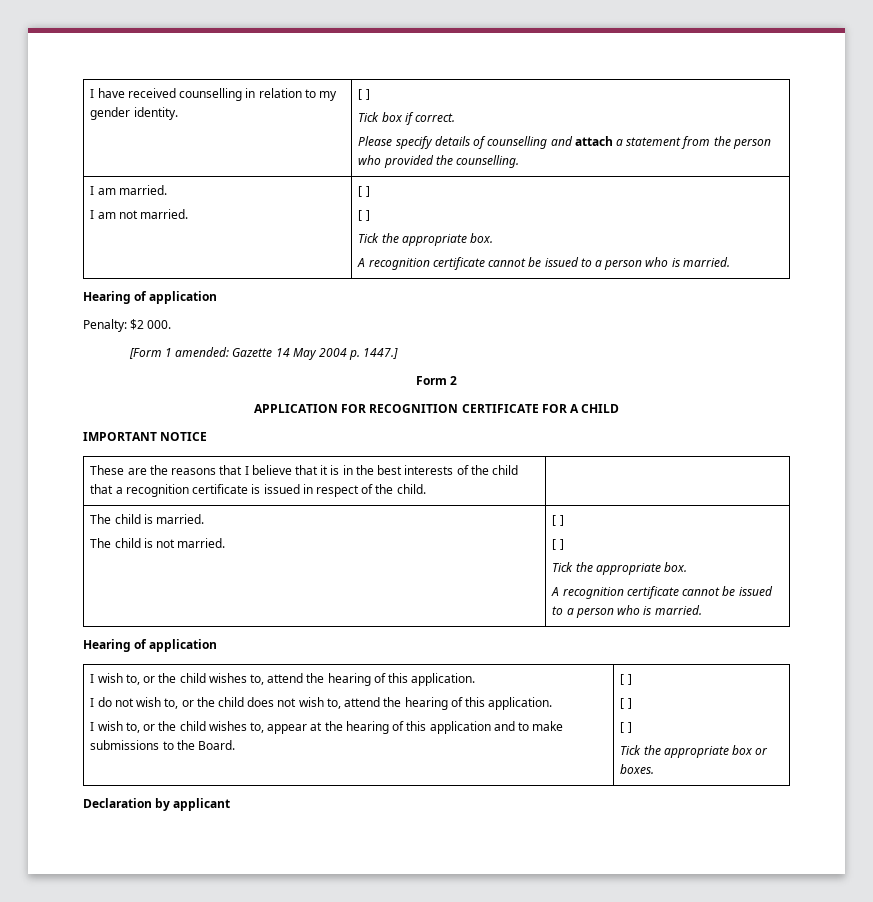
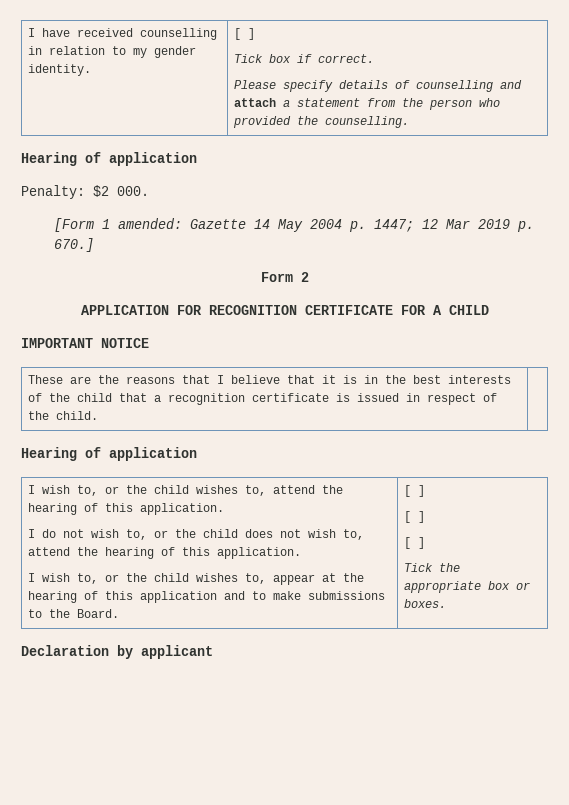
[90,185,167,195] [90,209,189,219] [358,186,370,197] [358,210,370,221] [358,233,494,246] [357,257,730,270] // I am married. // I am not married. | [ ] // [ ] // Tick the appropriate box. // A recognition certificate cannot be issued to a person who is married. -> (409, 122) none
[363,348,399,359] 1447.] -> [373,219,534,232] [53,238,94,252] 1447; 12 Mar 2019 p. 670.]
[90,514,205,524] [90,538,226,548] [552,515,564,526] [552,539,564,550] [552,562,688,575] [551,586,773,599] [552,605,702,618] // The child is married. // The child is not married. | [ ] // [ ] // Tick the appropriate box. // A recognition certificate cannot be issued to a person who is married. -> (98, 415) none

